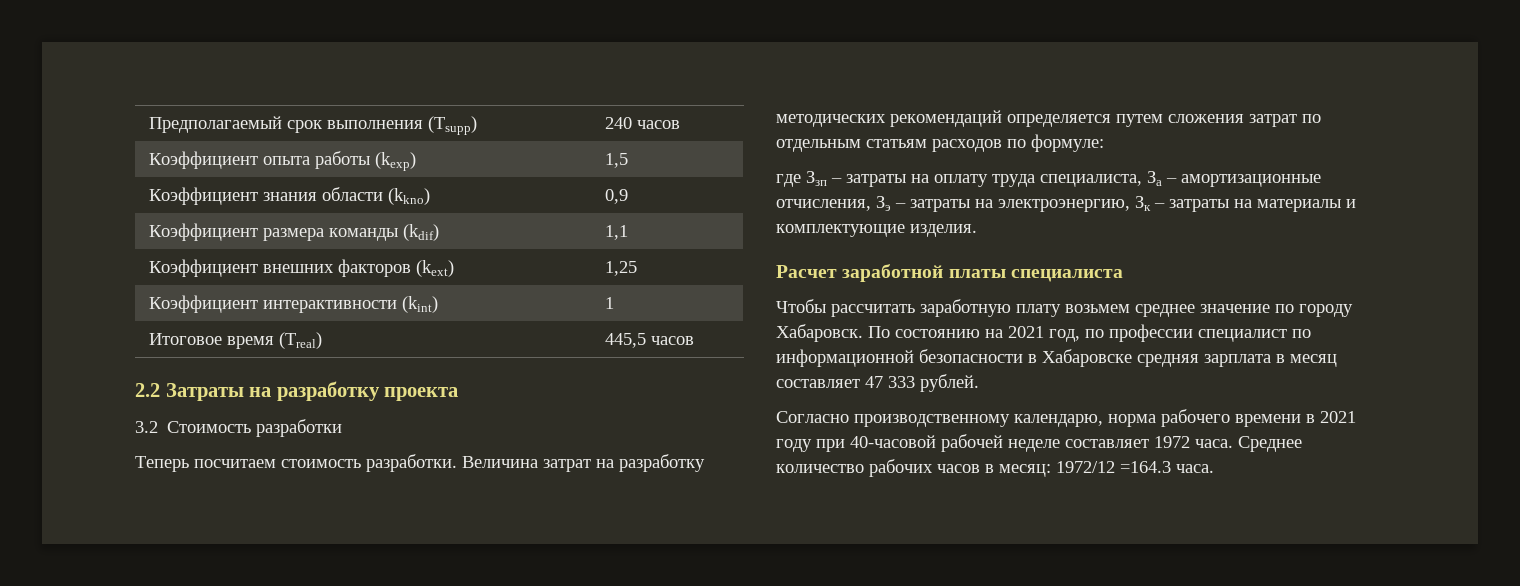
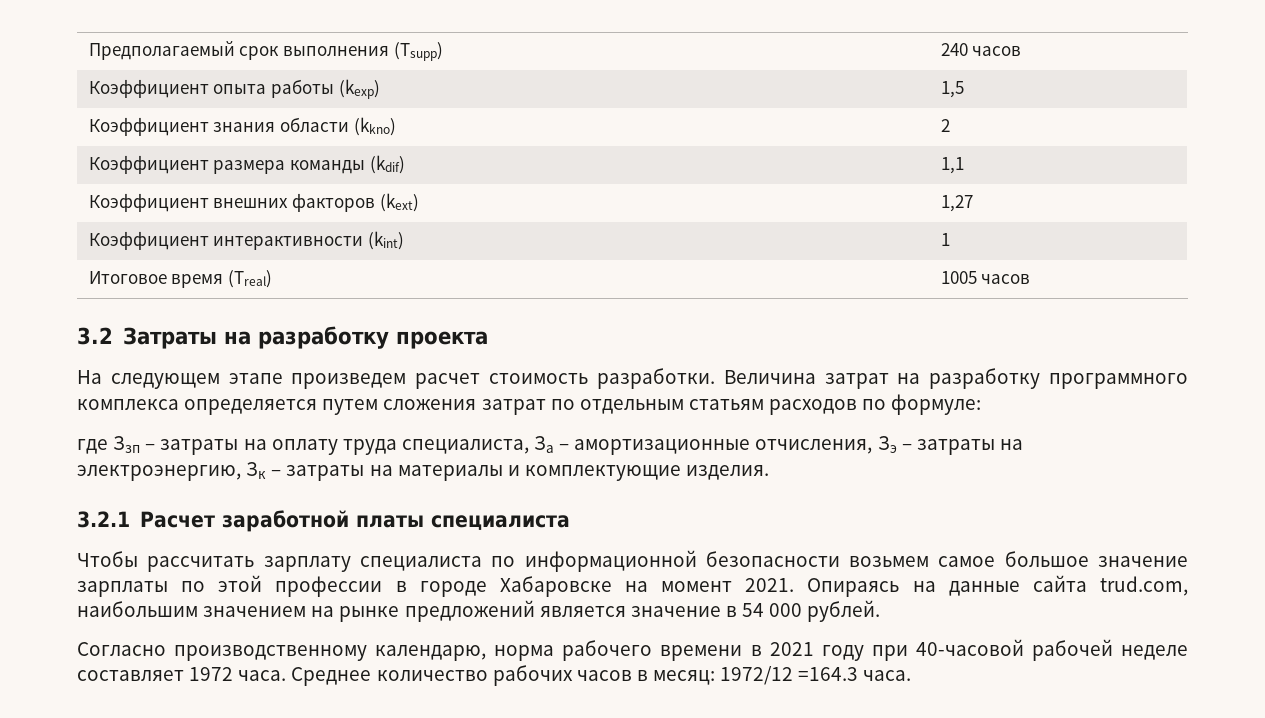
[605,189,629,204] 0,9 -> [940,119,950,132] 2
[605,261,638,276] 1,25 -> [940,195,973,212] 1,27
[605,333,695,348] [135,383,160,397] 445,5 часов // 2.2 -> [940,271,1031,284] [77,327,113,345] 1005 часов // 3.2
[135,419,343,437] [135,456,276,472] 3.2 Стоимость разработки // Теперь посчитаем -> [77,370,481,389] На следующем этапе произведем расчет
[776,110,1002,127] методических рекомендаций -> [1048,373,1188,389] [77,399,179,410] программного комплекса
(977, 230) none -> [77,511,130,528] 3.2.1
[920,299,1353,317] [776,324,1311,342] [776,349,1337,367] [776,376,915,388] заработную плату возьмем среднее значение по городу Хабаровск. По состоянию на 2021 год, по профессии специалист по информационной безопасности в Хабаровске средняя зарплата в месяц составляет 47 333 -> [263,550,1188,572] [77,575,1188,597] [77,600,803,622] зарплату специалиста по информационной безопасности возьмем самое большое значение зарплаты по этой профессии в городе Хабаровске на момент 2021. Опираясь на данные сайта trud.com, наибольшим значением на рынке предложений является значение в 54 000

